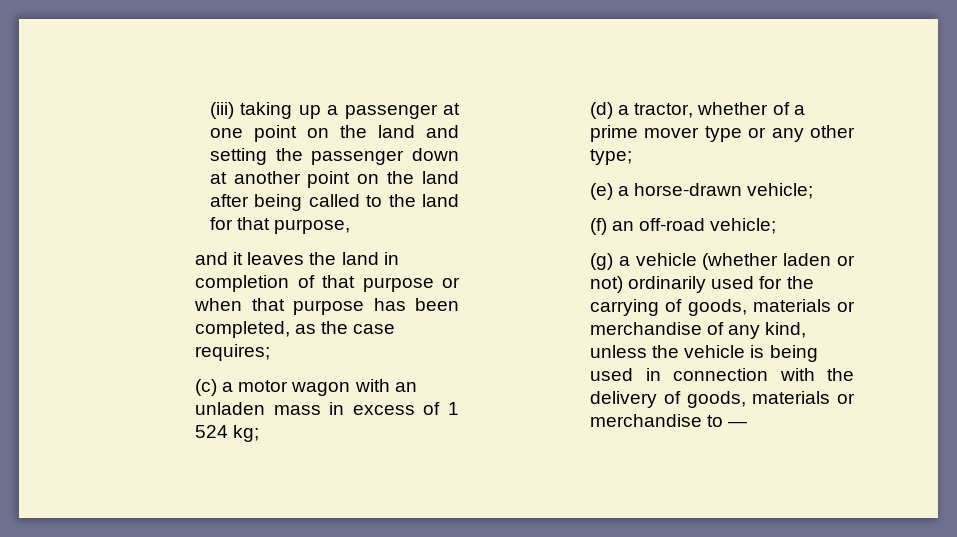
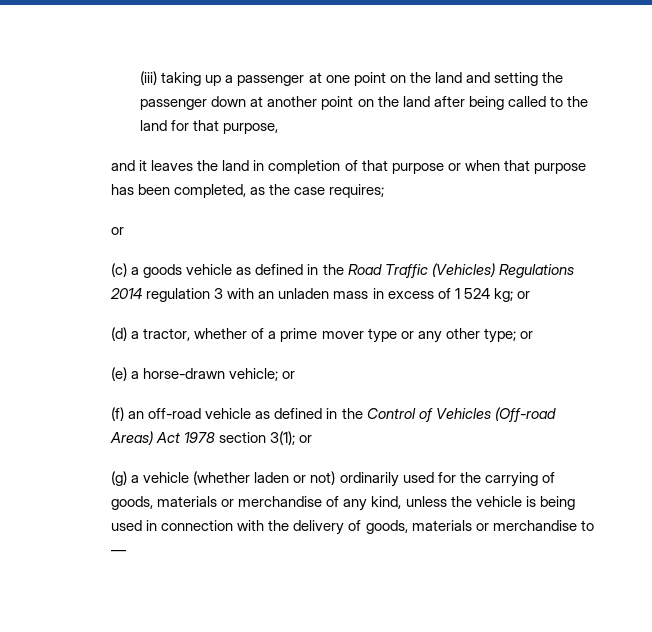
(271, 352) none -> [111,227,125,235] // or
[238,380,351,396] motor wagon -> [143,263,574,278] [110,288,224,302] goods vehicle as defined in the Road Traffic (Vehicles) Regulations 2014 regulation 3
(260, 433) none -> [516,291,530,299] or
(633, 157) none -> [519,331,533,339] or
(814, 191) none -> [282,371,296,379] or
[710,218,777,234] vehicle; -> [205,407,556,422] [110,431,313,445] vehicle as defined in the Control of Vehicles (Off-road Areas) Act 1978 section 3(1); or

